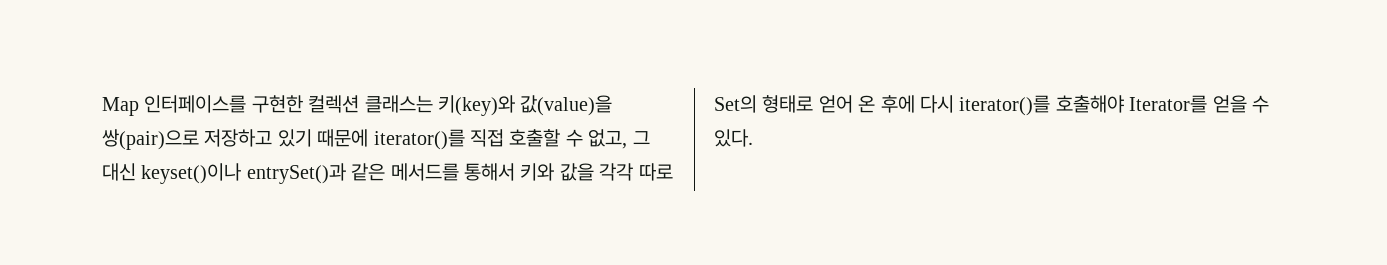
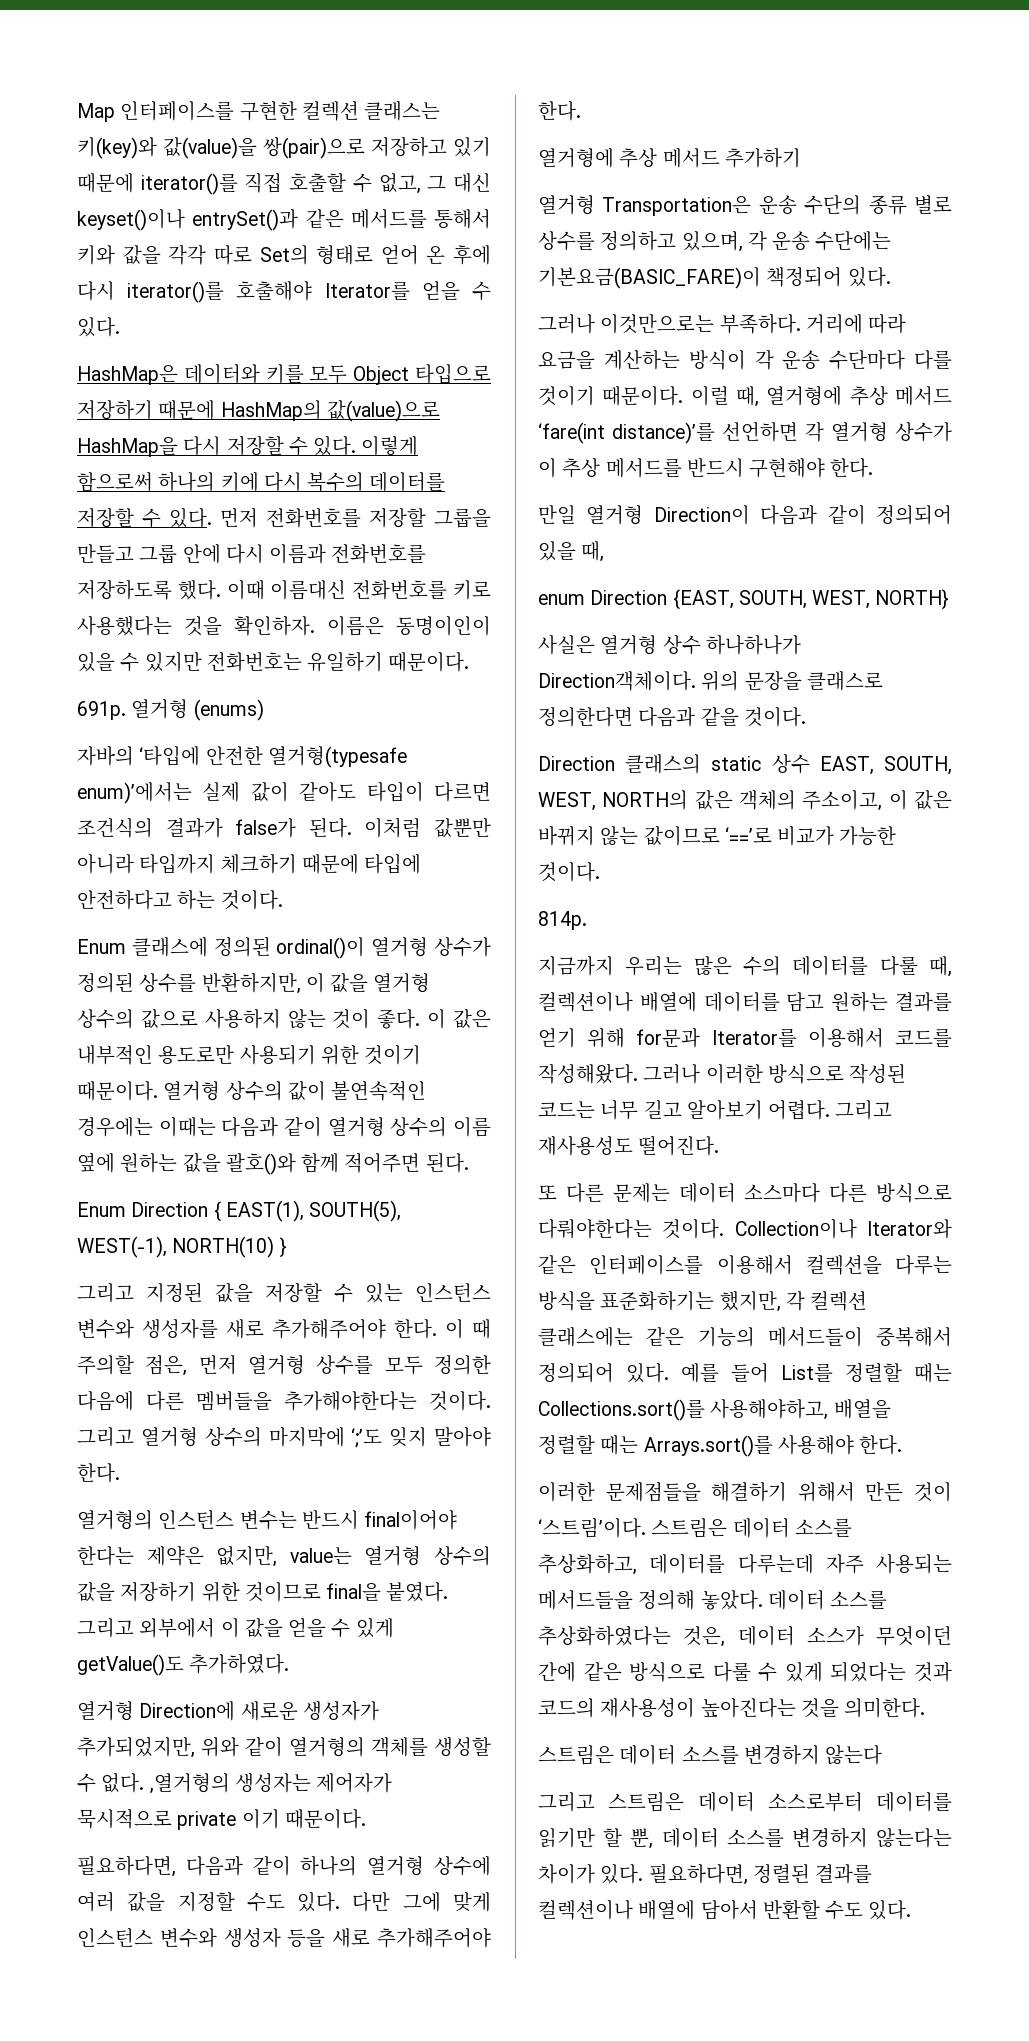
(753, 138) none -> [77,364,492,385] [77,400,440,422] [77,436,419,457] [77,472,446,492] [77,508,491,528] [77,544,427,564] [77,580,492,600] [77,616,491,636] [77,652,470,672] [77,699,264,721] [77,746,407,768] [77,782,491,804] [77,817,492,838] [77,854,422,874] [77,890,283,910] [77,937,492,959] [77,973,431,994] [77,1009,491,1029] [77,1045,422,1065] [77,1081,427,1101] [77,1117,491,1137] [77,1153,469,1175] [77,1200,402,1222] [77,1236,287,1258] [77,1283,491,1303] [77,1319,491,1339] [77,1355,491,1376] [77,1391,491,1411] [77,1427,491,1448] [77,1463,120,1483] [77,1510,458,1530] [77,1545,492,1567] [77,1582,449,1602] [77,1618,394,1638] [77,1654,290,1676] [77,1701,379,1721] [77,1737,491,1758] [77,1773,393,1794] [77,1809,366,1830] [77,1855,492,1877] [77,1892,491,1912] [77,1928,492,1948] [538,101,581,121] [538,148,801,168] [538,195,952,216] [538,231,892,252] [538,267,891,289] [538,314,907,334] [538,350,952,370] [538,386,952,407] [538,421,952,444] [538,458,874,478] [538,505,952,525] [538,541,605,562] [538,589,950,610] [538,635,801,655] [538,671,883,691] [538,707,806,727] [538,754,952,775] [538,790,952,811] [538,826,897,846] [538,862,600,882] [538,911,587,930] [538,956,952,977] [538,992,952,1012] [538,1028,952,1048] [538,1063,907,1084] [538,1100,893,1120] [538,1136,720,1156] [538,1183,952,1203] [538,1219,952,1239] [538,1255,952,1275] [538,1291,868,1312] [538,1327,952,1347] [538,1363,952,1383] [538,1399,891,1421] [538,1435,903,1457] [538,1482,952,1502] [538,1518,852,1538] [538,1554,952,1575] [538,1590,888,1610] [538,1625,952,1647] [538,1662,952,1682] [538,1698,926,1718] [538,1745,883,1765] [538,1792,952,1812] [538,1828,952,1849] [538,1863,873,1885] [538,1900,912,1920] // HashMap은 데이터와 키를 모두 Object 타입으로 저장하기 때문에 HashMap의 값(value)으로 HashMap을 다시 저장할 수 있다. 이렇게 함으로써 하나의 키에 다시 복수의 데이터를 저장할 수 있다. 먼저 전화번호를 저장할 그룹을 만들고 그룹 안에 다시 이름과 전화번호를 저장하도록 했다. 이때 이름대신 전화번호를 키로 사용했다는 것을 확인하자. 이름은 동명이인이 있을 수 있지만 전화번호는 유일하기 때문이다. // 691p. 열거형 (enums) // 자바의 ‘타입에 안전한 열거형(typesafe enum)’에서는 실제 값이 같아도 타입이 다르면 조건식의 결과가 false가 된다. 이처럼 값뿐만 아니라 타입까지 체크하기 때문에 타입에 안전하다고 하는 것이다. // Enum 클래스에 정의된 ordinal()이 열거형 상수가 정의된 상수를 반환하지만, 이 값을 열거형 상수의 값으로 사용하지 않는 것이 좋다. 이 값은 내부적인 용도로만 사용되기 위한 것이기 때문이다. 열거형 상수의 값이 불연속적인 경우에는 이때는 다음과 같이 열거형 상수의 이름 옆에 원하는 값을 괄호()와 함께 적어주면 된다. // Enum Direction { EAST(1), SOUTH(5), WEST(-1), NORTH(10) } // 그리고 지정된 값을 저장할 수 있는 인스턴스 변수와 생성자를 새로 추가해주어야 한다. 이 때 주의할 점은, 먼저 열거형 상수를 모두 정의한 다음에 다른 멤버들을 추가해야한다는 것이다. 그리고 열거형 상수의 마지막에 ‘;’도 잊지 말아야 한다. // 열거형의 인스턴스 변수는 반드시 final이어야 한다는 제약은 없지만, value는 열거형 상수의 값을 저장하기 위한 것이므로 final을 붙였다. 그리고 외부에서 이 값을 얻을 수 있게 getValue()도 추가하였다. // 열거형 Direction에 새로운 생성자가 추가되었지만, 위와 같이 열거형의 객체를 생성할 수 없다. ,열거형의 생성자는 제어자가 묵시적으로 private 이기 때문이다. // 필요하다면, 다음과 같이 하나의 열거형 상수에 여러 값을 지정할 수도 있다. 다만 그에 맞게 인스턴스 변수와 생성자 등을 새로 추가해주어야 한다. // 열거형에 추상 메서드 추가하기 // 열거형 Transportation은 운송 수단의 종류 별로 상수를 정의하고 있으며, 각 운송 수단에는 기본요금(BASIC_FARE)이 책정되어 있다. // 그러나 이것만으로는 부족하다. 거리에 따라 요금을 계산하는 방식이 각 운송 수단마다 다를 것이기 때문이다. 이럴 때, 열거형에 추상 메서드 ‘fare(int distance)’를 선언하면 각 열거형 상수가 이 추상 메서드를 반드시 구현해야 한다. // 만일 열거형 Direction이 다음과 같이 정의되어 있을 때, // enum Direction {EAST, SOUTH, WEST, NORTH} // 사실은 열거형 상수 하나하나가 Direction객체이다. 위의 문장을 클래스로 정의한다면 다음과 같을 것이다. // Direction 클래스의 static 상수 EAST, SOUTH, WEST, NORTH의 값은 객체의 주소이고, 이 값은 바뀌지 않는 값이므로 ‘==’로 비교가 가능한 것이다. // 814p. // 지금까지 우리는 많은 수의 데이터를 다룰 때, 컬렉션이나 배열에 데이터를 담고 원하는 결과를 얻기 위해 for문과 Iterator를 이용해서 코드를 작성해왔다. 그러나 이러한 방식으로 작성된 코드는 너무 길고 알아보기 어렵다. 그리고 재사용성도 떨어진다. // 또 다른 문제는 데이터 소스마다 다른 방식으로 다뤄야한다는 것이다. Collection이나 Iterator와 같은 인터페이스를 이용해서 컬렉션을 다루는 방식을 표준화하기는 했지만, 각 컬렉션 클래스에는 같은 기능의 메서드들이 중복해서 정의되어 있다. 예를 들어 List를 정렬할 때는 Collections.sort()를 사용해야하고, 배열을 정렬할 때는 Arrays.sort()를 사용해야 한다. // 이러한 문제점들을 해결하기 위해서 만든 것이 ‘스트림’이다. 스트림은 데이터 소스를 추상화하고, 데이터를 다루는데 자주 사용되는 메서드들을 정의해 놓았다. 데이터 소스를 추상화하였다는 것은, 데이터 소스가 무엇이던 간에 같은 방식으로 다룰 수 있게 되었다는 것과 코드의 재사용성이 높아진다는 것을 의미한다. // 스트림은 데이터 소스를 변경하지 않는다 // 그리고 스트림은 데이터 소스로부터 데이터를 읽기만 할 뿐, 데이터 소스를 변경하지 않는다는 차이가 있다. 필요하다면, 정렬된 결과를 컬렉션이나 배열에 담아서 반환할 수도 있다.

